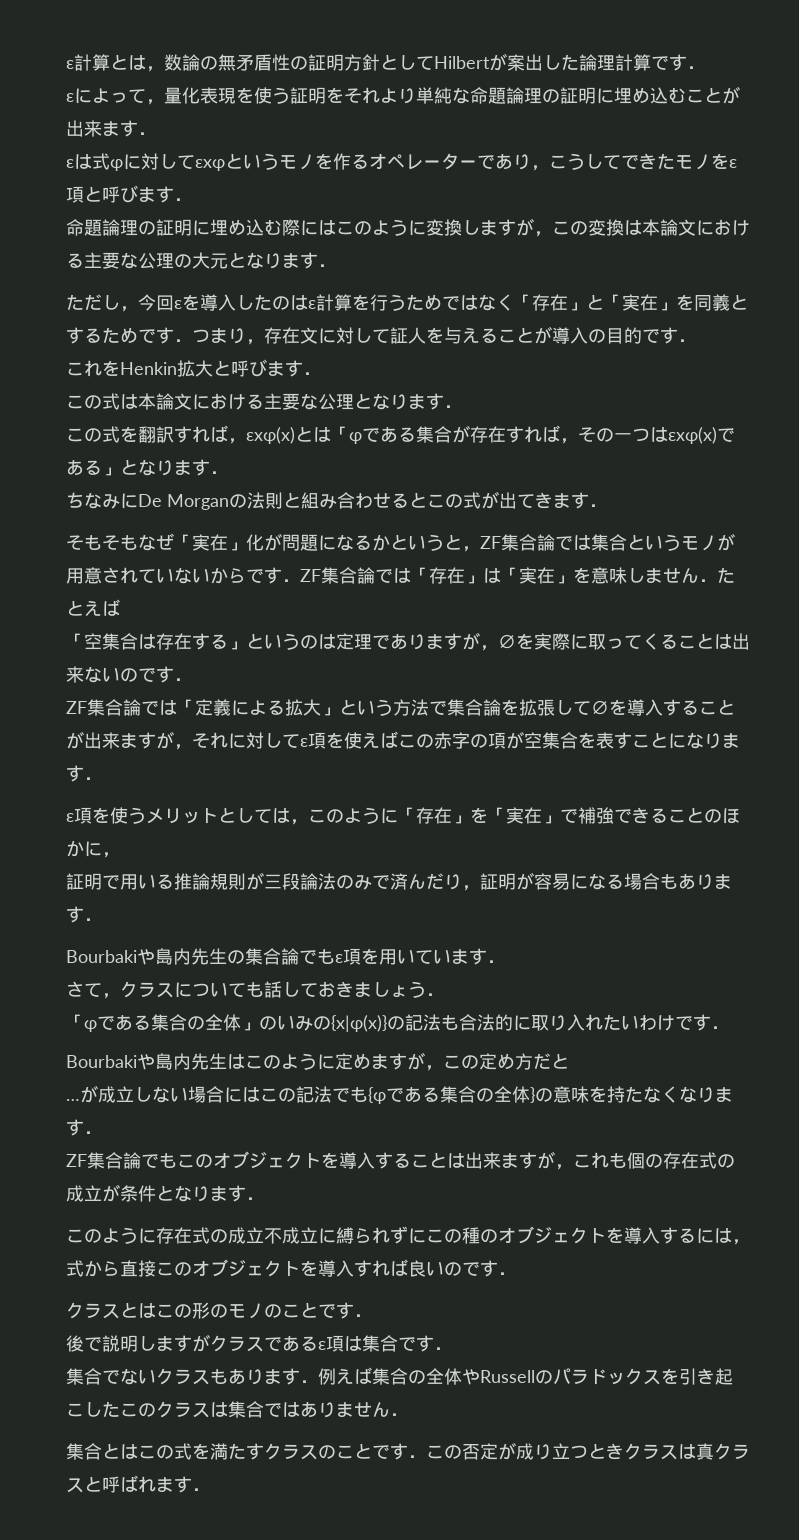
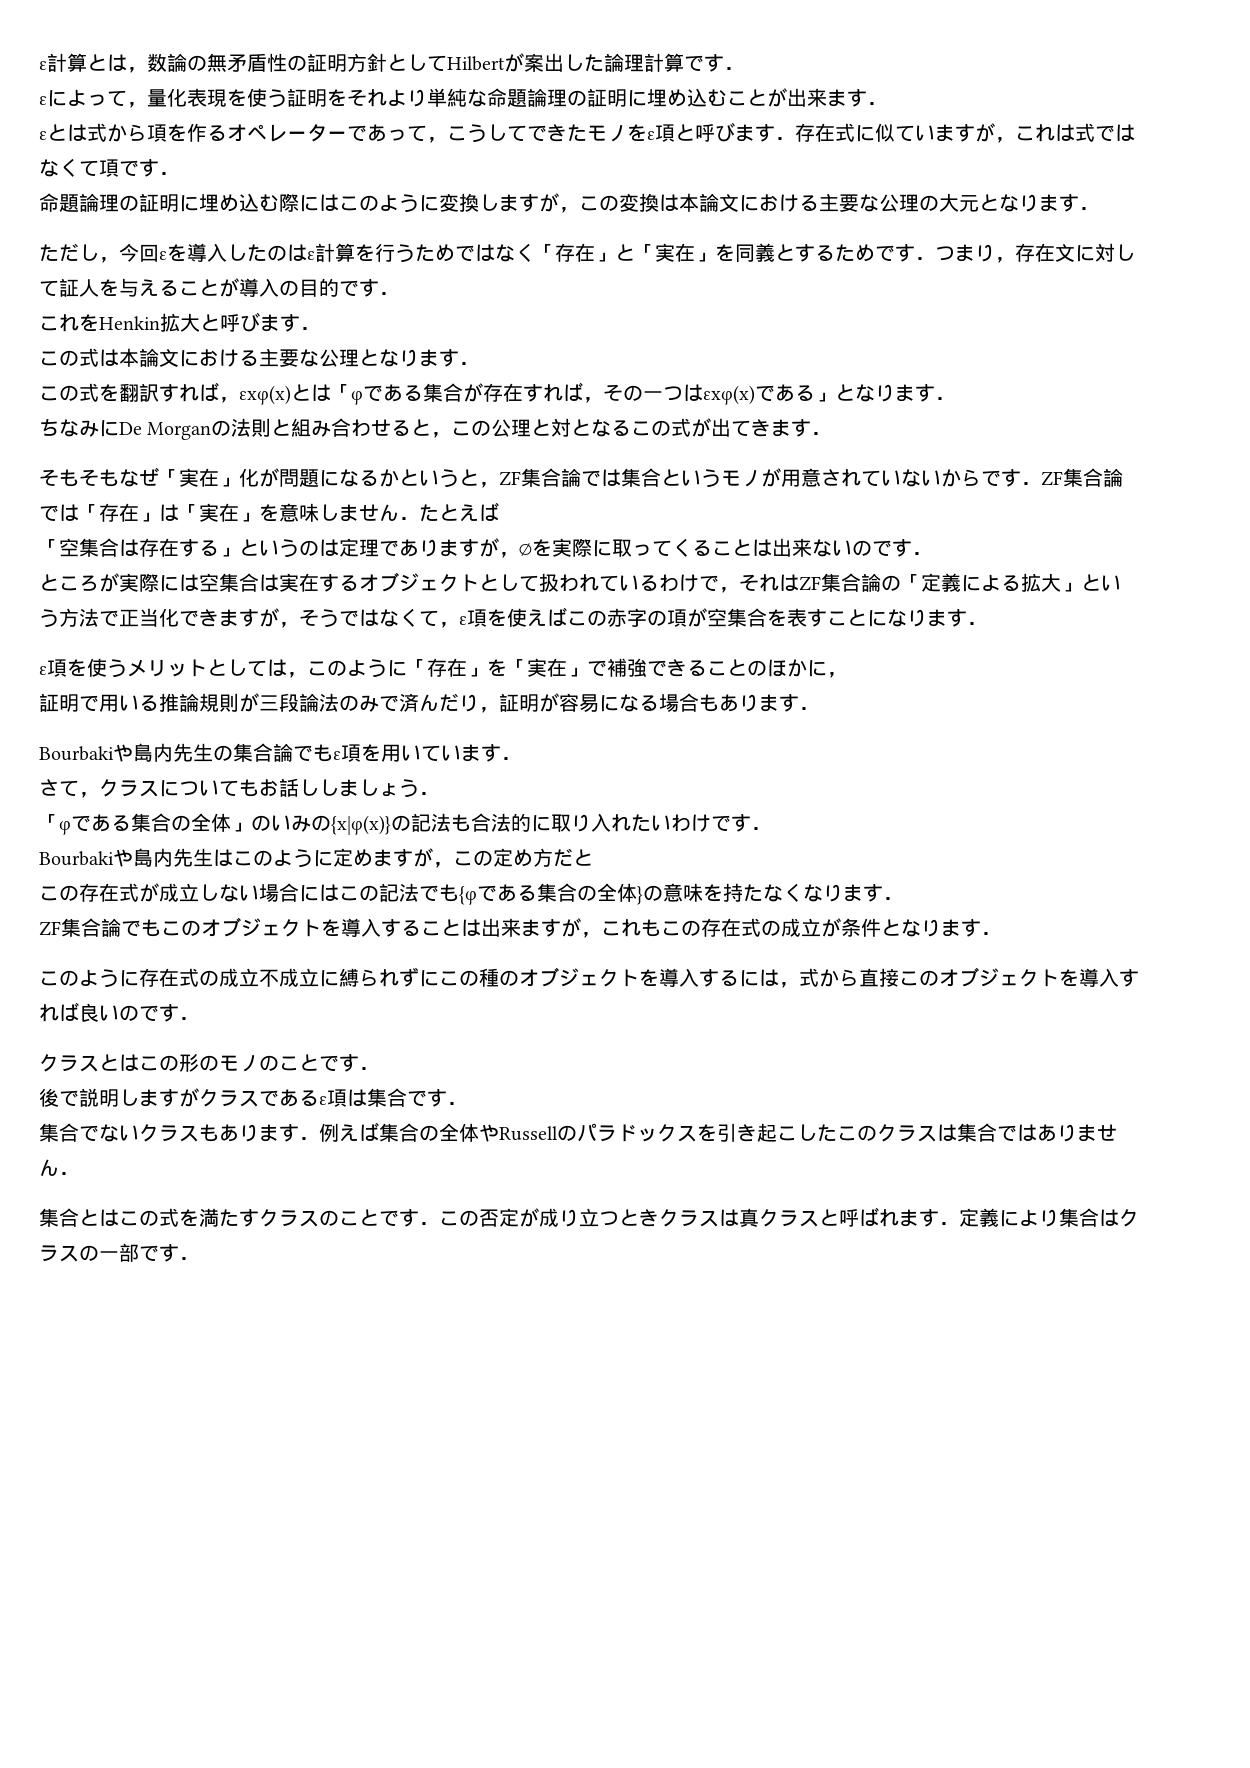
[74,153,315,171] は式φに対してεxφというモノ -> [47,123,167,142] とは式から項
[513,154,531,170] り -> [387,125,427,142] って
(192, 199) none -> [795,123,1135,143] [39,158,179,177] 存在式に似ていますが，これは式ではなくて項です．
(427, 500) none -> [431,418,632,438] ，この公理と対となる
[66,699,177,716] ZF集合論では -> [39,572,901,593] ところが実際には空集合は実在するオブジェクトとして扱われているわけで，それはZF集合論の
[447,699,735,716] [66,731,300,750] 集合論を拡張して∅を導入することが出来ますが，それに対して -> [119,608,459,628] 正当化できますが，そうではなくて，
[264,981,354,998] 話しておき -> [259,778,339,797] お話しし
[66,1099,80,1101] … -> [39,883,139,902] この存在式
[627,1152,645,1169] 個 -> [661,921,681,936] こ
(210, 1489) none -> [959,1208,1139,1227] [39,1243,199,1262] 定義により集合はクラスの一部です．

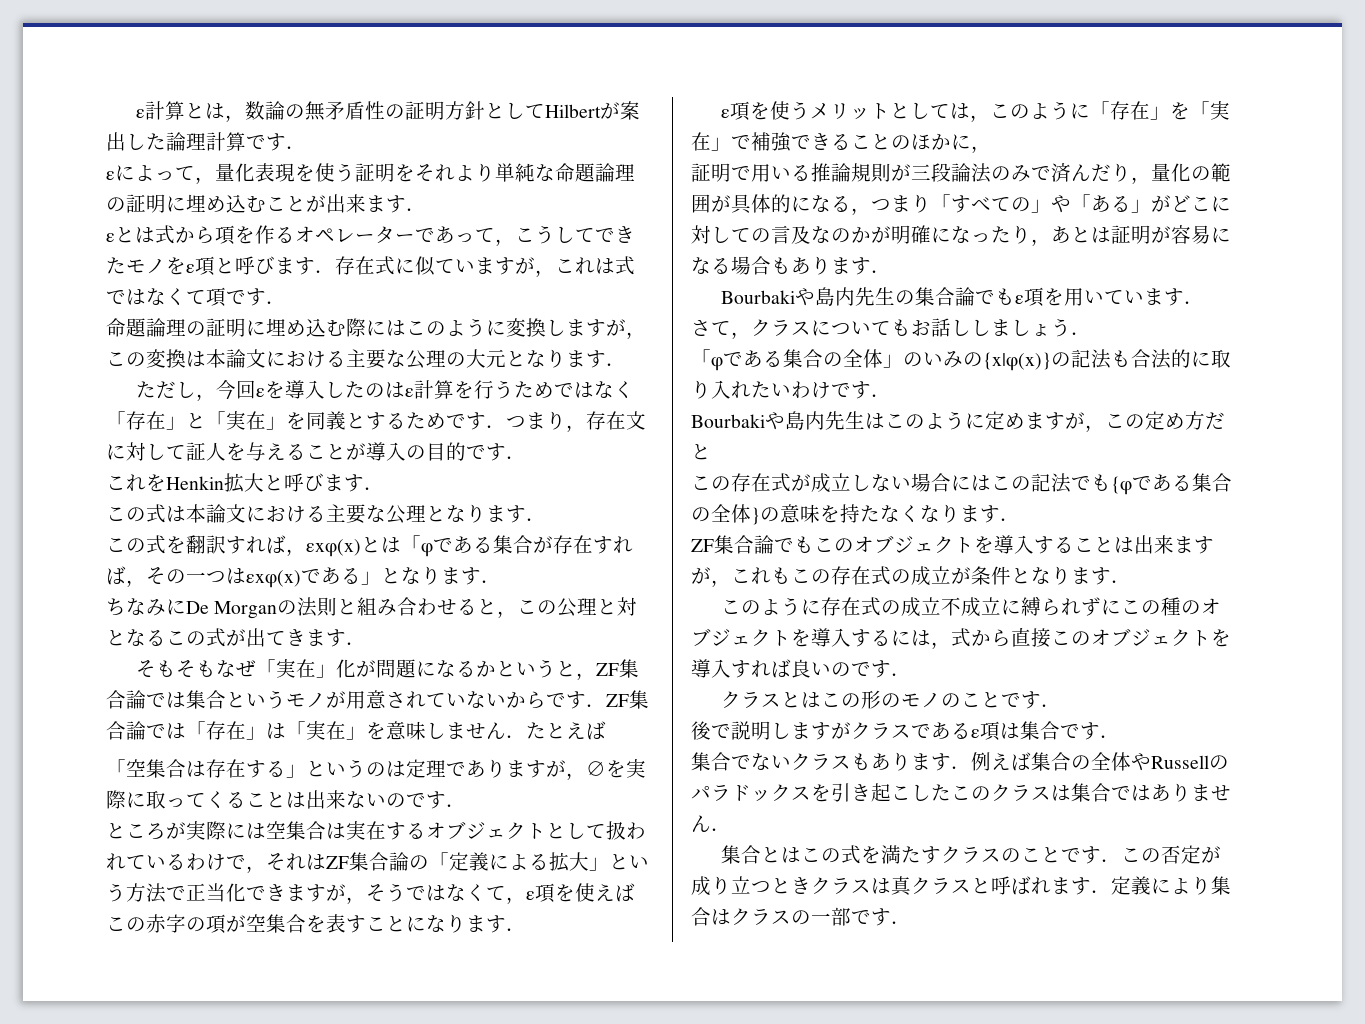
(499, 710) none -> [1151,163,1231,182] [691,194,1231,215] [691,225,1111,246] 量化の範囲が具体的になる，つまり「すべての」や「ある」がどこに対しての言及なのかが明確になったり，あとは

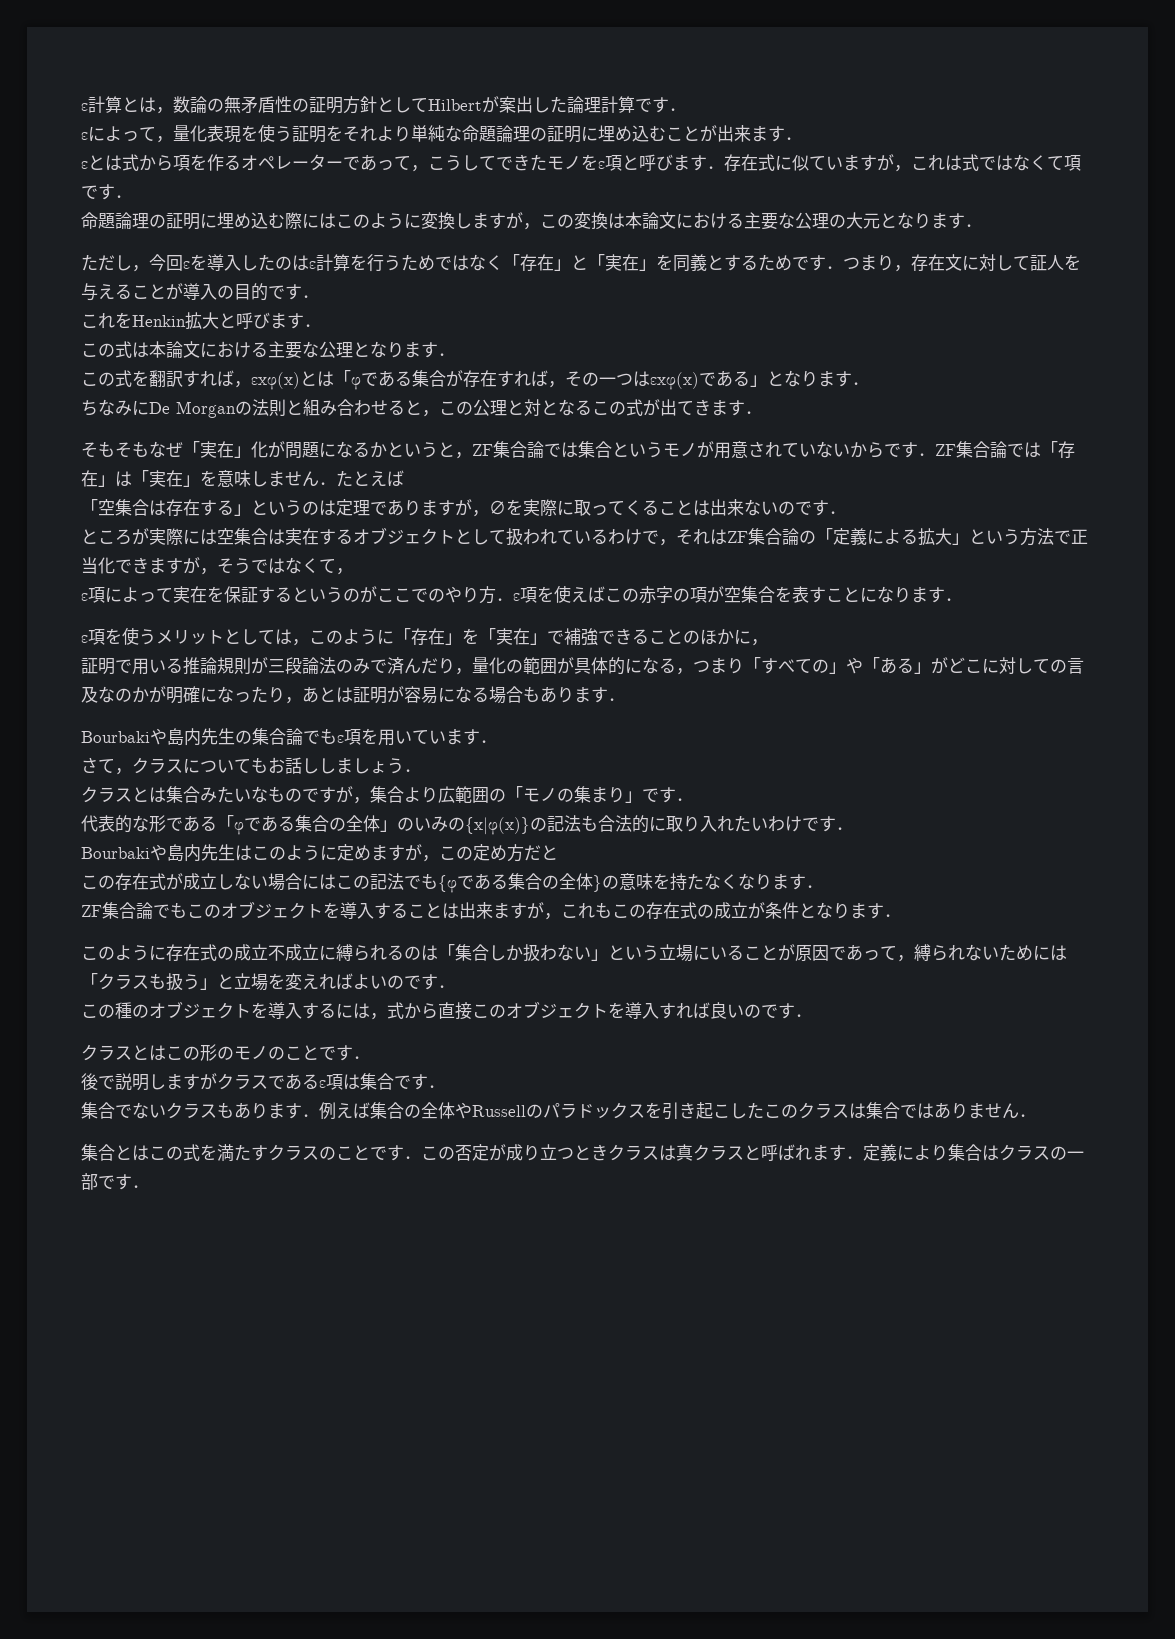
(526, 900) none -> [81,586,513,604] // ε項によって実在を保証するというのがここでのやり方．
(1091, 333) none -> [81,786,693,804] [81,815,217,833] クラスとは集合みたいなものですが，集合より広範囲の「モノの集まり」です． // 代表的な形である
[1081,597,1122,616] ずに -> [387,944,1067,962] [81,973,455,991] るのは「集合しか扱わない」という立場にいることが原因であって，縛られないためには「クラスも扱う」と立場を変えればよいのです． //

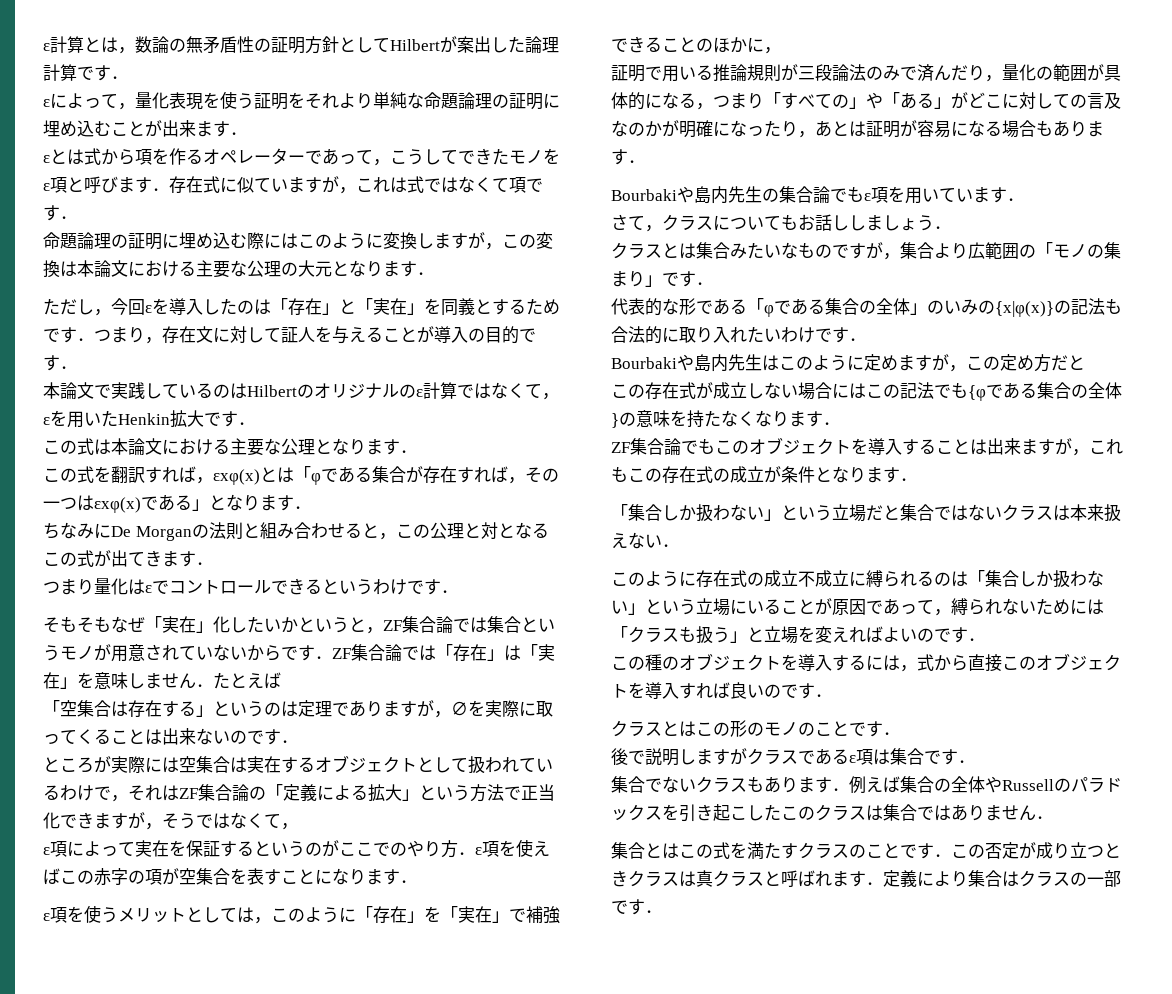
[309,254,503,272] ε計算を行うためではなく -> (271, 307) none
[81,312,287,330] これをHenkin拡大と呼びま -> [43,382,559,400] [43,410,221,428] 本論文で実践しているのはHilbertのオリジナルのε計算ではなくて，εを用いたHenkin拡大で
(762, 412) none -> [43,578,458,595] // つまり量化はεでコントロールできるというわけです．
[268,441,370,459] が問題になる -> [230,616,281,633] したい
(901, 915) none -> [611,504,1121,522] [611,532,679,549] // 「集合しか扱わない」という立場だと集合ではないクラスは本来扱えない．

